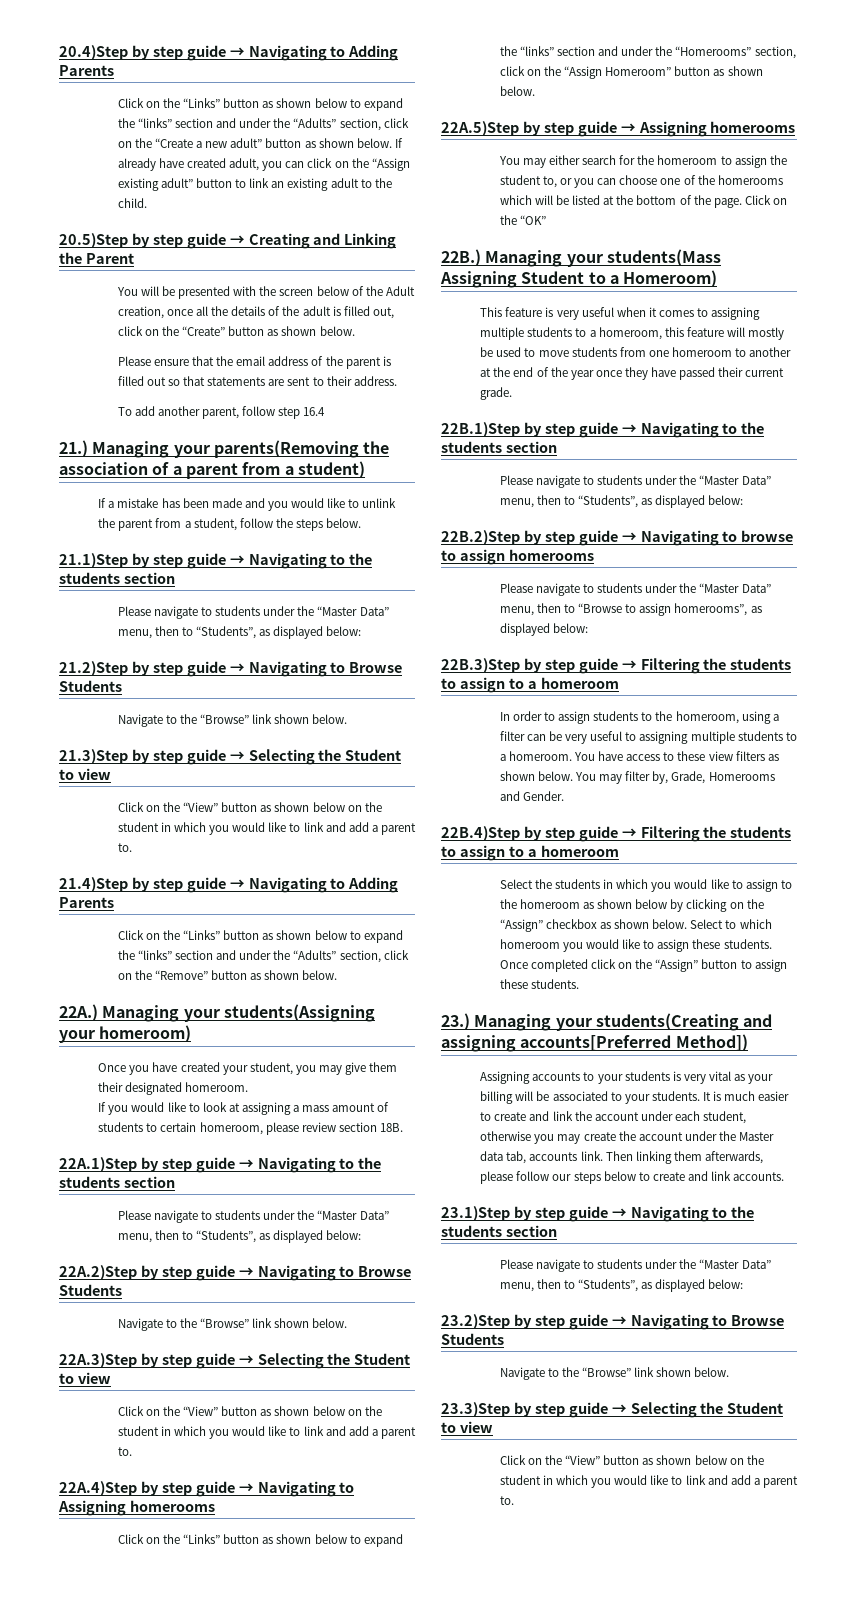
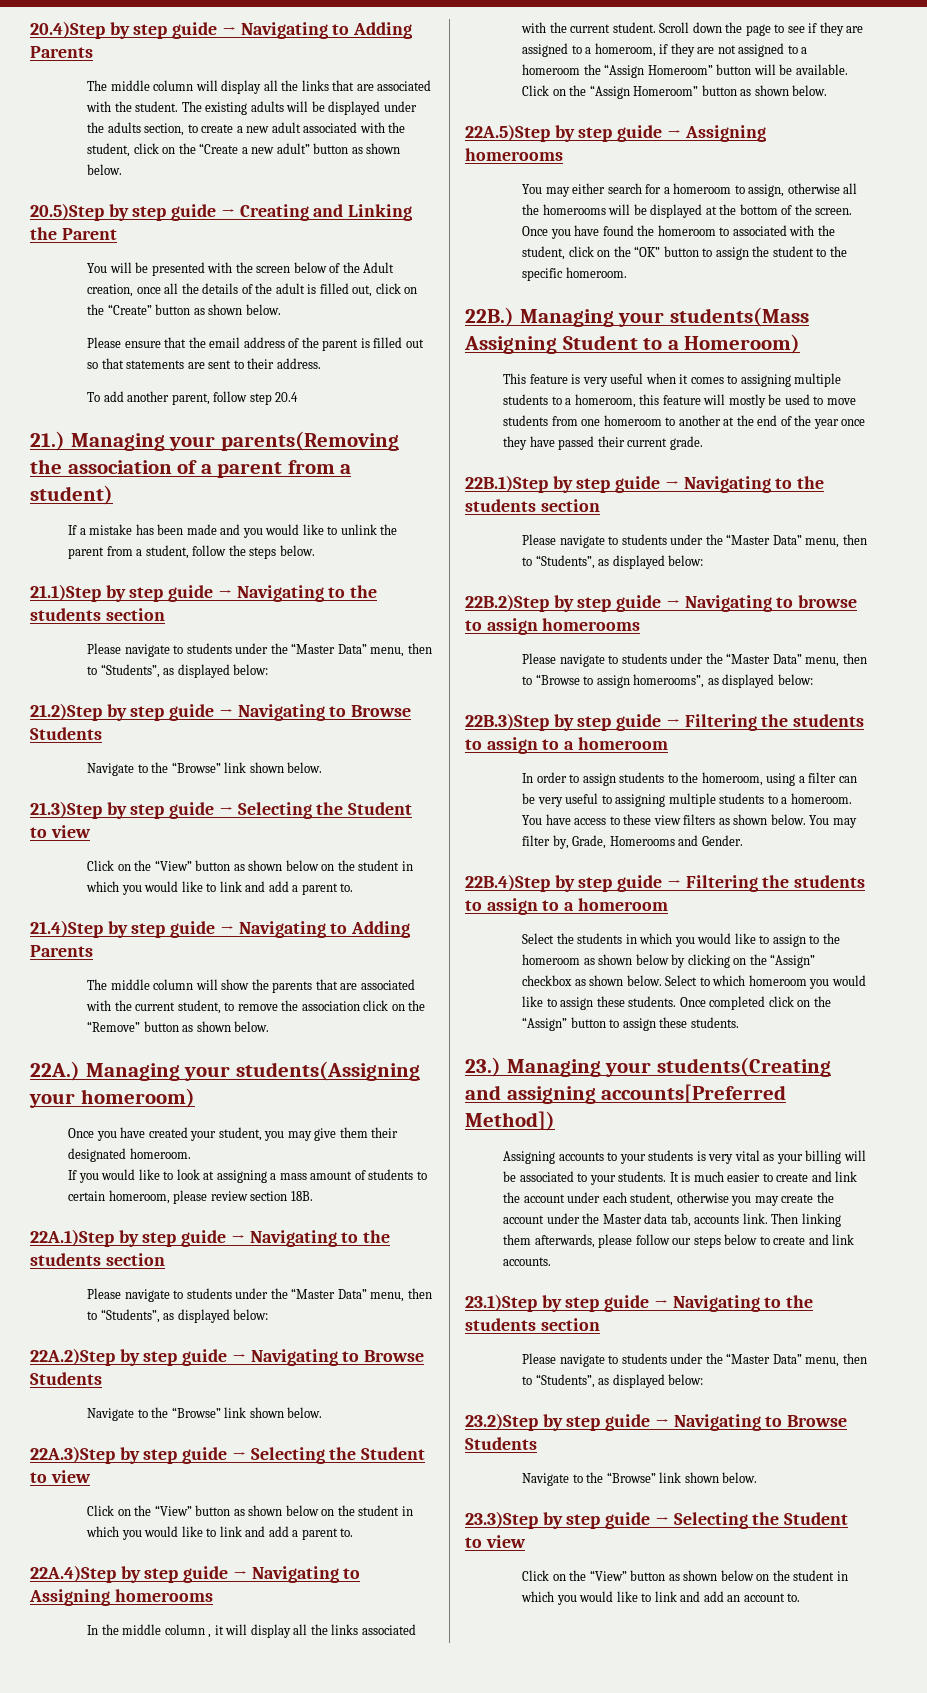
[117,98,403,111] [117,118,381,131] Click on the “Links” button as shown below to expand the “links” section and under the “Adults” section, -> [87,80,432,94] [86,101,417,115] [87,122,406,136] [87,143,131,157] The middle column will display all the links that are associated with the student. The existing adults will be displayed under the adults section, to create a new adult associated with the student,
[394,138,403,148] [117,158,410,171] [117,178,392,191] [117,198,147,208] If already have created adult, you can click on the “Assign existing adult” button to link an existing adult to the child. -> (123, 169) none
[303,407,326,416] 16.4 -> [275,392,299,402] 20.4
[117,930,403,943] [117,950,381,963] Click on the “Links” button as shown below to expand the “links” section and under the “Adults” section, -> [87,979,415,993] [86,1000,360,1014] The middle column will show the parents that are associated with the current student, to remove the association
[117,1534,403,1547] [499,46,796,59] [499,66,525,76] Click on the “Links” button as shown below to expand the “links” section and under the “Homerooms” section, click -> [87,1624,416,1638] [521,22,864,36] [522,43,808,57] [522,64,848,78] [522,85,550,96] In the middle column , it will display all the links associated with the current student. Scroll down the page to see if they are assigned to a homeroom, if they are not assigned to a homeroom the “Assign Homeroom” button will be available. Click
[637,155,787,168] [499,175,696,188] the homeroom to assign the student to, or you can choose one of -> [663,183,858,197] a homeroom to assign, otherwise all
[499,195,601,205] which will be listed -> [608,204,703,218] will be displayed
[713,195,787,208] [499,215,546,225] page. Click on the “OK” -> [815,208,853,215] [522,225,835,239] [522,246,847,260] [522,267,627,281] screen. Once you have found the homeroom to associated with the student, click on the “OK” button to assign the student to the specific homeroom.
[753,1476,798,1488] a parent -> [727,1593,785,1602] an account

